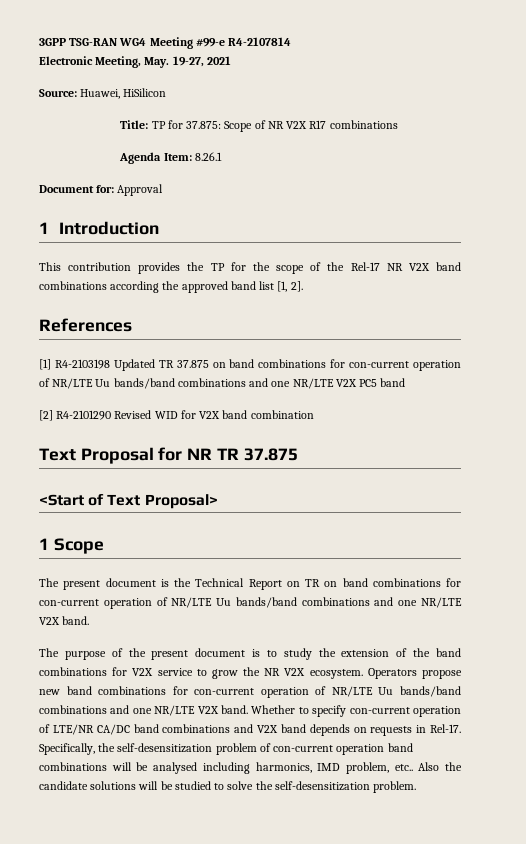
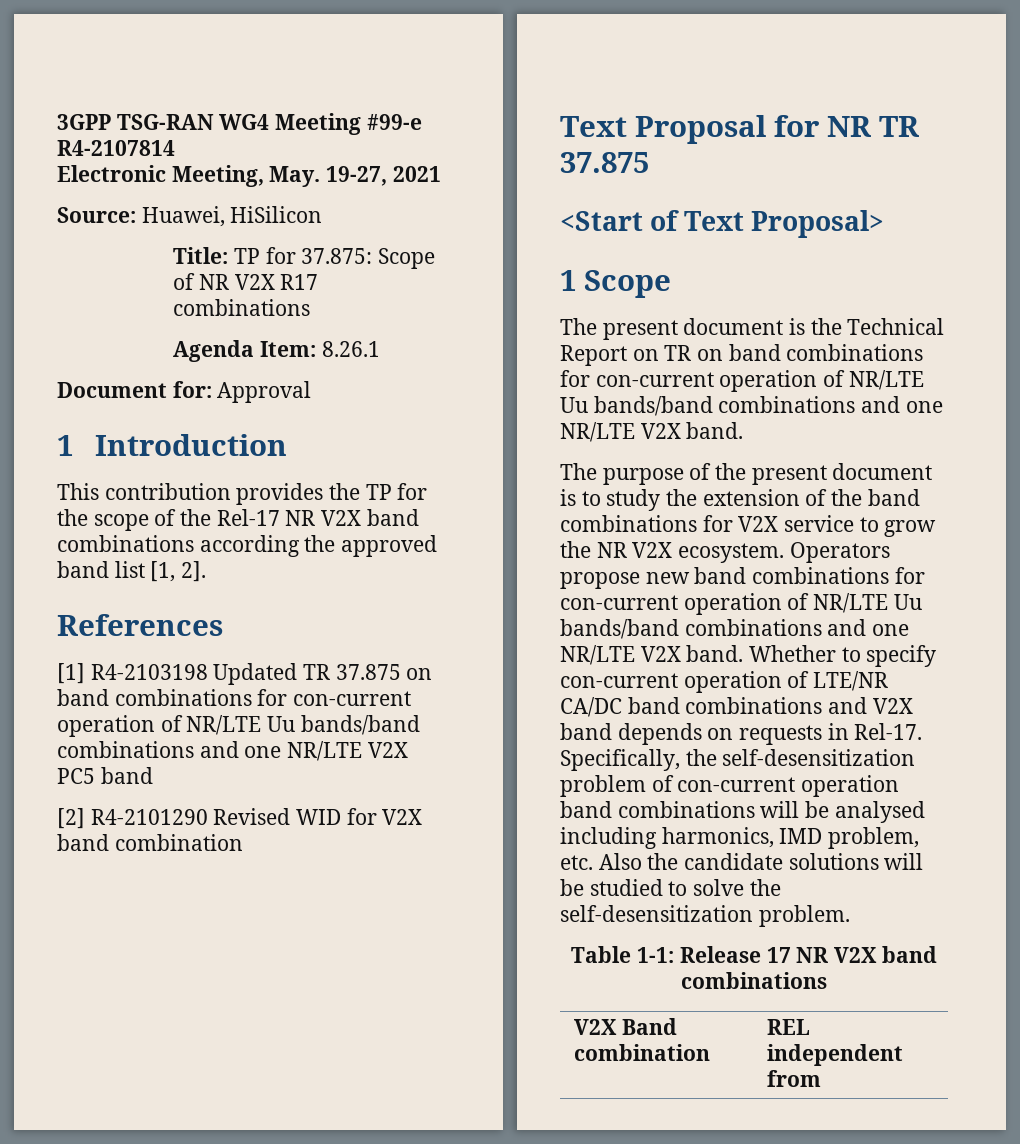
[394,764,413,771] etc.. -> [560,855,593,870] etc.
(417, 787) none -> [571,946,937,963] [681,972,827,989] [573,1018,677,1035] [573,1044,710,1061] [766,1019,810,1035] [766,1044,903,1066] [766,1070,821,1087] // Table 1-1: Release 17 NR V2X band combinations // V2X Band combination | REL independent from

